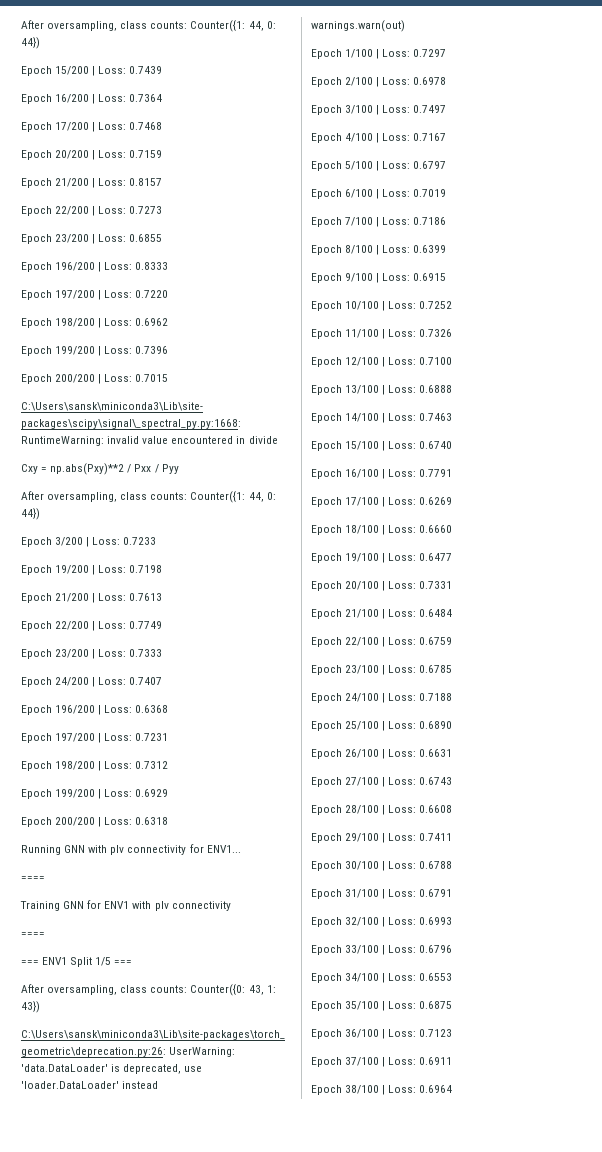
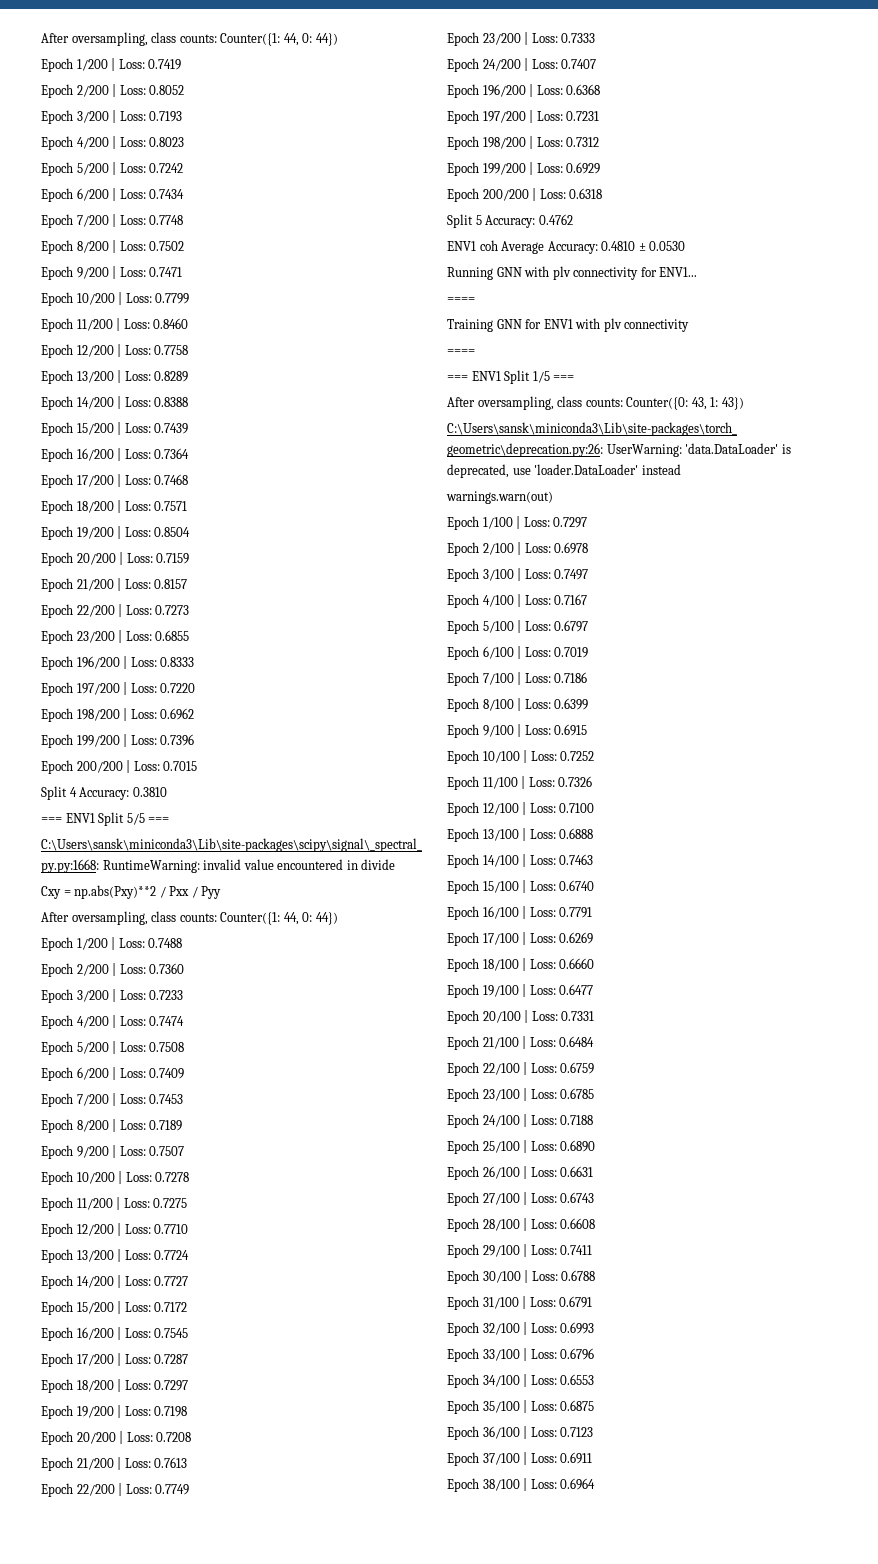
[21,20,276,32] [21,37,40,49] After oversampling, class counts: Counter({1: 44, 0: 44}) -> [41,32,338,46] [41,58,182,72] [41,84,185,98] [41,110,183,124] [41,136,185,150] [41,162,184,176] [41,188,185,202] [41,214,184,228] [41,240,185,254] [41,266,183,280] [41,292,190,306] [41,318,189,332] [41,344,189,358] [41,370,189,384] [41,396,189,410] After oversampling, class counts: Counter({1: 44, 0: 44}) // Epoch 1/200 | Loss: 0.7419 // Epoch 2/200 | Loss: 0.8052 // Epoch 3/200 | Loss: 0.7193 // Epoch 4/200 | Loss: 0.8023 // Epoch 5/200 | Loss: 0.7242 // Epoch 6/200 | Loss: 0.7434 // Epoch 7/200 | Loss: 0.7748 // Epoch 8/200 | Loss: 0.7502 // Epoch 9/200 | Loss: 0.7471 // Epoch 10/200 | Loss: 0.7799 // Epoch 11/200 | Loss: 0.8460 // Epoch 12/200 | Loss: 0.7758 // Epoch 13/200 | Loss: 0.8289 // Epoch 14/200 | Loss: 0.8388
(163, 126) none -> [41,500,188,514] [41,526,191,540] // Epoch 18/200 | Loss: 0.7571 // Epoch 19/200 | Loss: 0.8504
(169, 378) none -> [41,786,167,800] [41,812,170,826] // Split 4 Accuracy: 0.3810 // === ENV1 Split 5/5 ===
(40, 514) none -> [41,937,183,951] [41,963,185,977] // Epoch 1/200 | Loss: 0.7488 // Epoch 2/200 | Loss: 0.7360
(157, 541) none -> [41,1015,185,1029] [41,1041,185,1055] [41,1067,185,1081] [41,1093,184,1107] [41,1119,183,1133] [41,1145,185,1159] [41,1171,190,1185] [41,1197,188,1211] [41,1223,189,1237] [41,1249,190,1263] [41,1275,189,1289] [41,1301,188,1315] [41,1327,189,1341] [41,1353,189,1367] [41,1379,189,1393] // Epoch 4/200 | Loss: 0.7474 // Epoch 5/200 | Loss: 0.7508 // Epoch 6/200 | Loss: 0.7409 // Epoch 7/200 | Loss: 0.7453 // Epoch 8/200 | Loss: 0.7189 // Epoch 9/200 | Loss: 0.7507 // Epoch 10/200 | Loss: 0.7278 // Epoch 11/200 | Loss: 0.7275 // Epoch 12/200 | Loss: 0.7710 // Epoch 13/200 | Loss: 0.7724 // Epoch 14/200 | Loss: 0.7727 // Epoch 15/200 | Loss: 0.7172 // Epoch 16/200 | Loss: 0.7545 // Epoch 17/200 | Loss: 0.7287 // Epoch 18/200 | Loss: 0.7297
(163, 569) none -> [41,1431,192,1445] // Epoch 20/200 | Loss: 0.7208
(169, 821) none -> [447,214,573,228] [447,240,686,254] // Split 5 Accuracy: 0.4762 // ENV1 coh Average Accuracy: 0.4810 ± 0.0530

